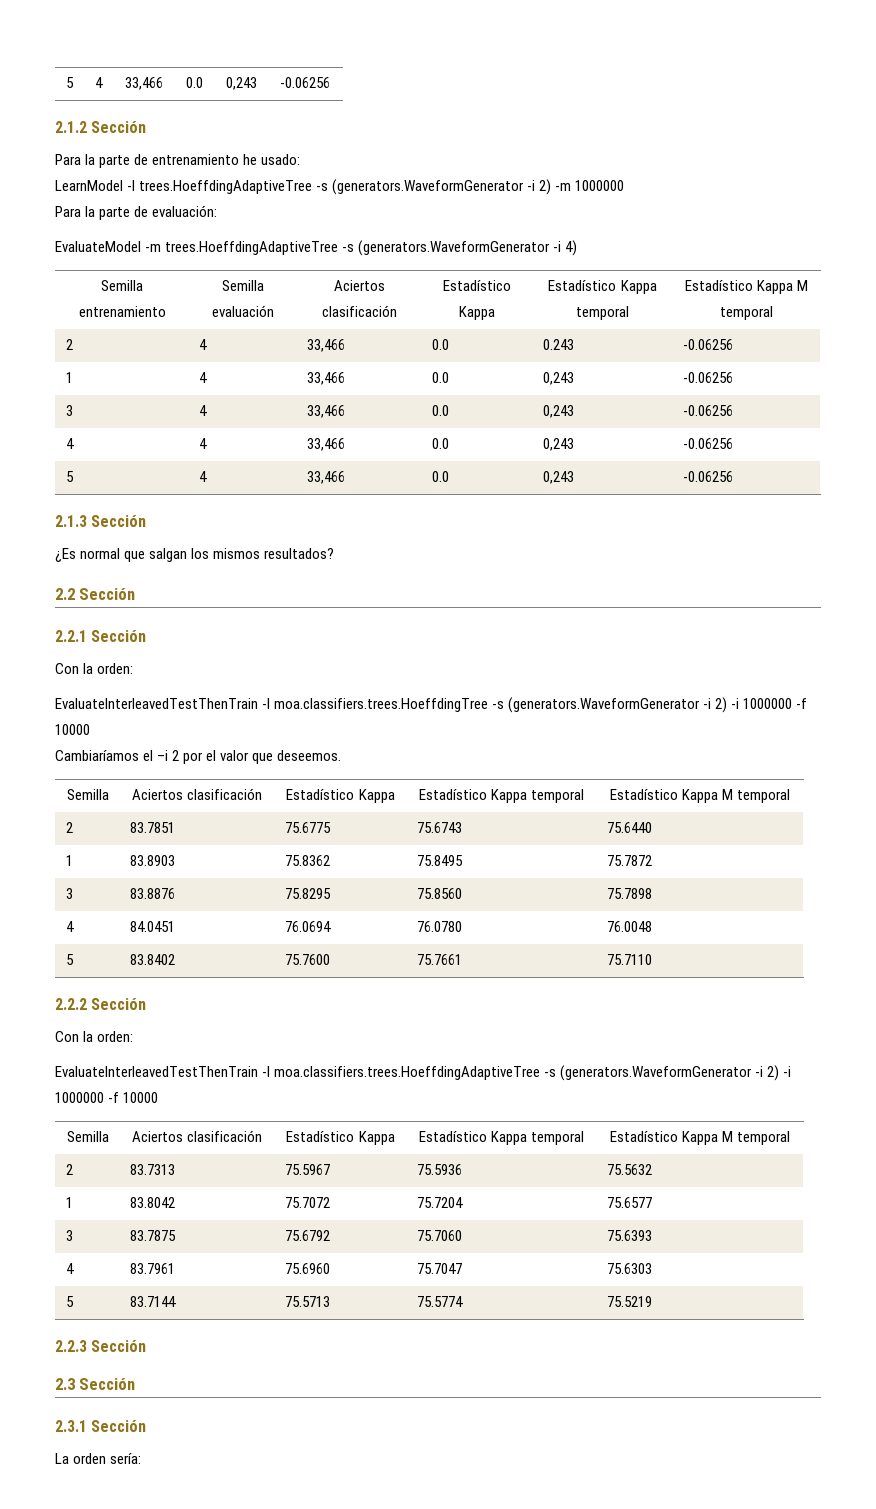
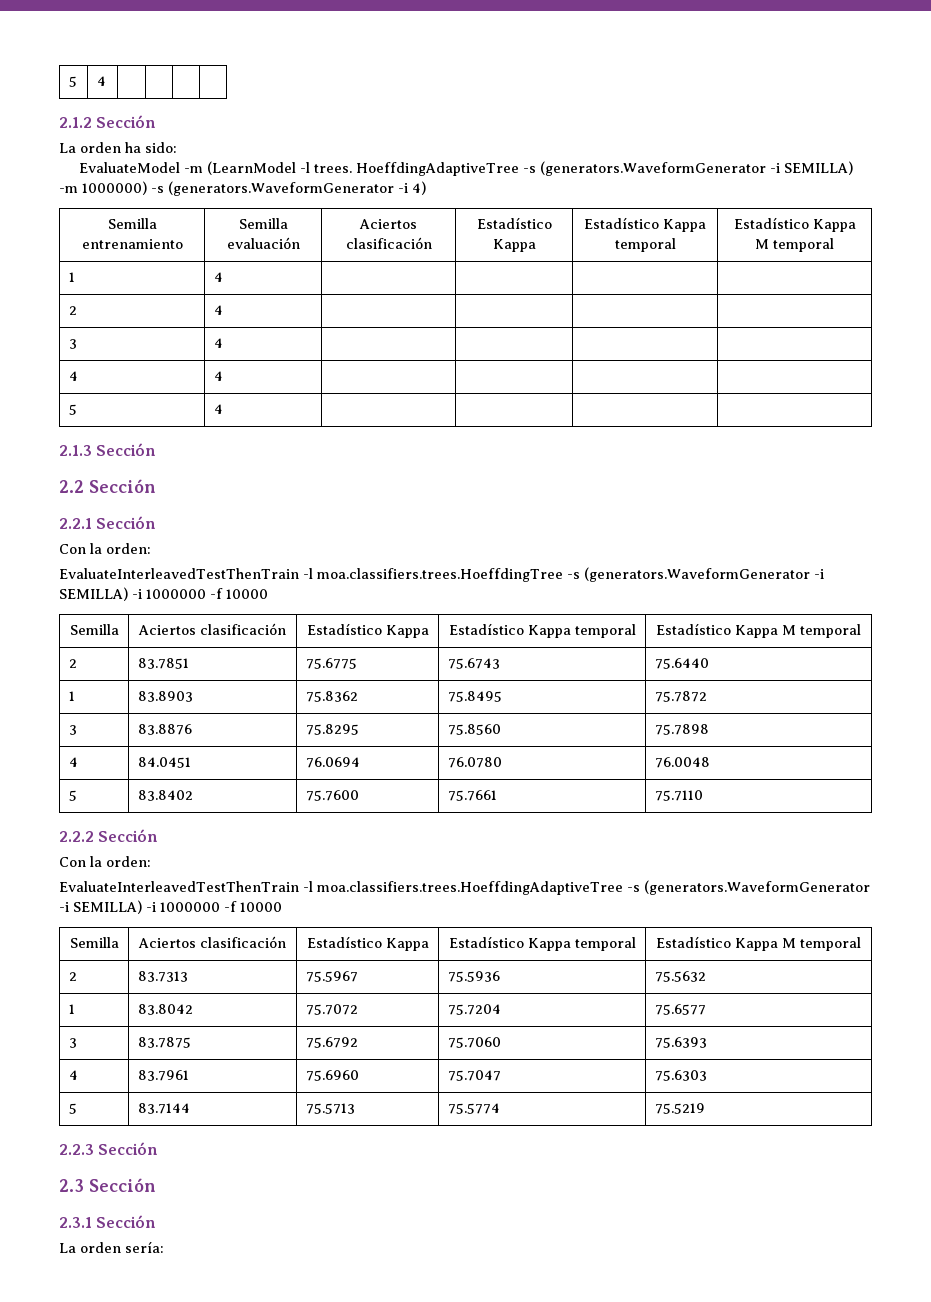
[65,77,74,88] [94,77,103,88] [124,77,163,90] [185,77,203,88] [225,77,257,90] [279,77,330,88] [55,121,147,133] [55,154,301,168] [55,179,625,195] [55,205,218,220] [55,241,339,255] 5 | 4 | 33,466 | 0.0 | 0,243 | -0.06256 // 2.1.2 Sección // Para la parte de entrenamiento he usado: // LearnModel -l trees.HoeffdingAdaptiveTree -s (generators.WaveformGenerator -i 2) -m 1000000 // Para la parte de evaluación: // EvaluateModel -m trees.HoeffdingAdaptiveTree -> [68,76,77,87] [96,76,106,86] [59,115,157,128] [59,142,177,153] [78,161,853,176] [59,181,147,195] 5 | 4 | | | | // 2.1.2 Sección // La orden ha sido: // EvaluateModel -m (LearnModel -l trees. HoeffdingAdaptiveTree -s (generators.WaveformGenerator -i SEMILLA) -m 1000000)
(773, 313) none -> [68,272,75,282] [213,272,223,282] // 1 | 4 | | | |
[306,339,345,352] [431,339,449,350] [542,339,574,350] [682,339,733,350] [65,372,73,383] [198,372,207,383] [306,372,345,385] [431,372,449,383] [542,372,574,385] [682,372,733,383] [65,405,73,416] [198,405,207,416] [306,405,345,418] [431,405,449,416] [542,405,574,418] [682,405,733,416] [65,438,74,449] [198,438,207,449] [306,438,345,451] [431,438,449,449] [542,438,574,451] [682,438,733,449] [65,471,74,482] [198,471,207,482] [306,471,345,484] [431,471,449,482] [542,471,574,484] [682,471,733,482] [55,515,147,527] [55,548,335,562] 33,466 | 0.0 | 0.243 | -0.06256 // 1 | 4 | 33,466 | 0.0 | 0,243 | -0.06256 // 3 | 4 | 33,466 | 0.0 | 0,243 | -0.06256 // 4 | 4 | 33,466 | 0.0 | 0,243 | -0.06256 // 5 | 4 | 33,466 | 0.0 | 0,243 | -0.06256 // 2.1.3 Sección // ¿Es normal que salgan los mismos resultados? -> [68,339,77,349] [213,338,223,348] [68,371,78,381] [213,371,223,381] [68,404,77,415] [213,404,223,414] [59,443,157,456] | | | // 3 | 4 | | | | // 4 | 4 | | | | // 5 | 4 | | | | // 2.1.3 Sección
[715,697,808,713] [55,724,90,735] [55,750,342,764] 2) -i 1000000 -f 10000 // Cambiaríamos el –i 2 por el valor que deseemos. -> [59,587,268,601] SEMILLA) -i 1000000 -f 10000
[767,1065,780,1081] 2) -> [73,900,142,914] SEMILLA)

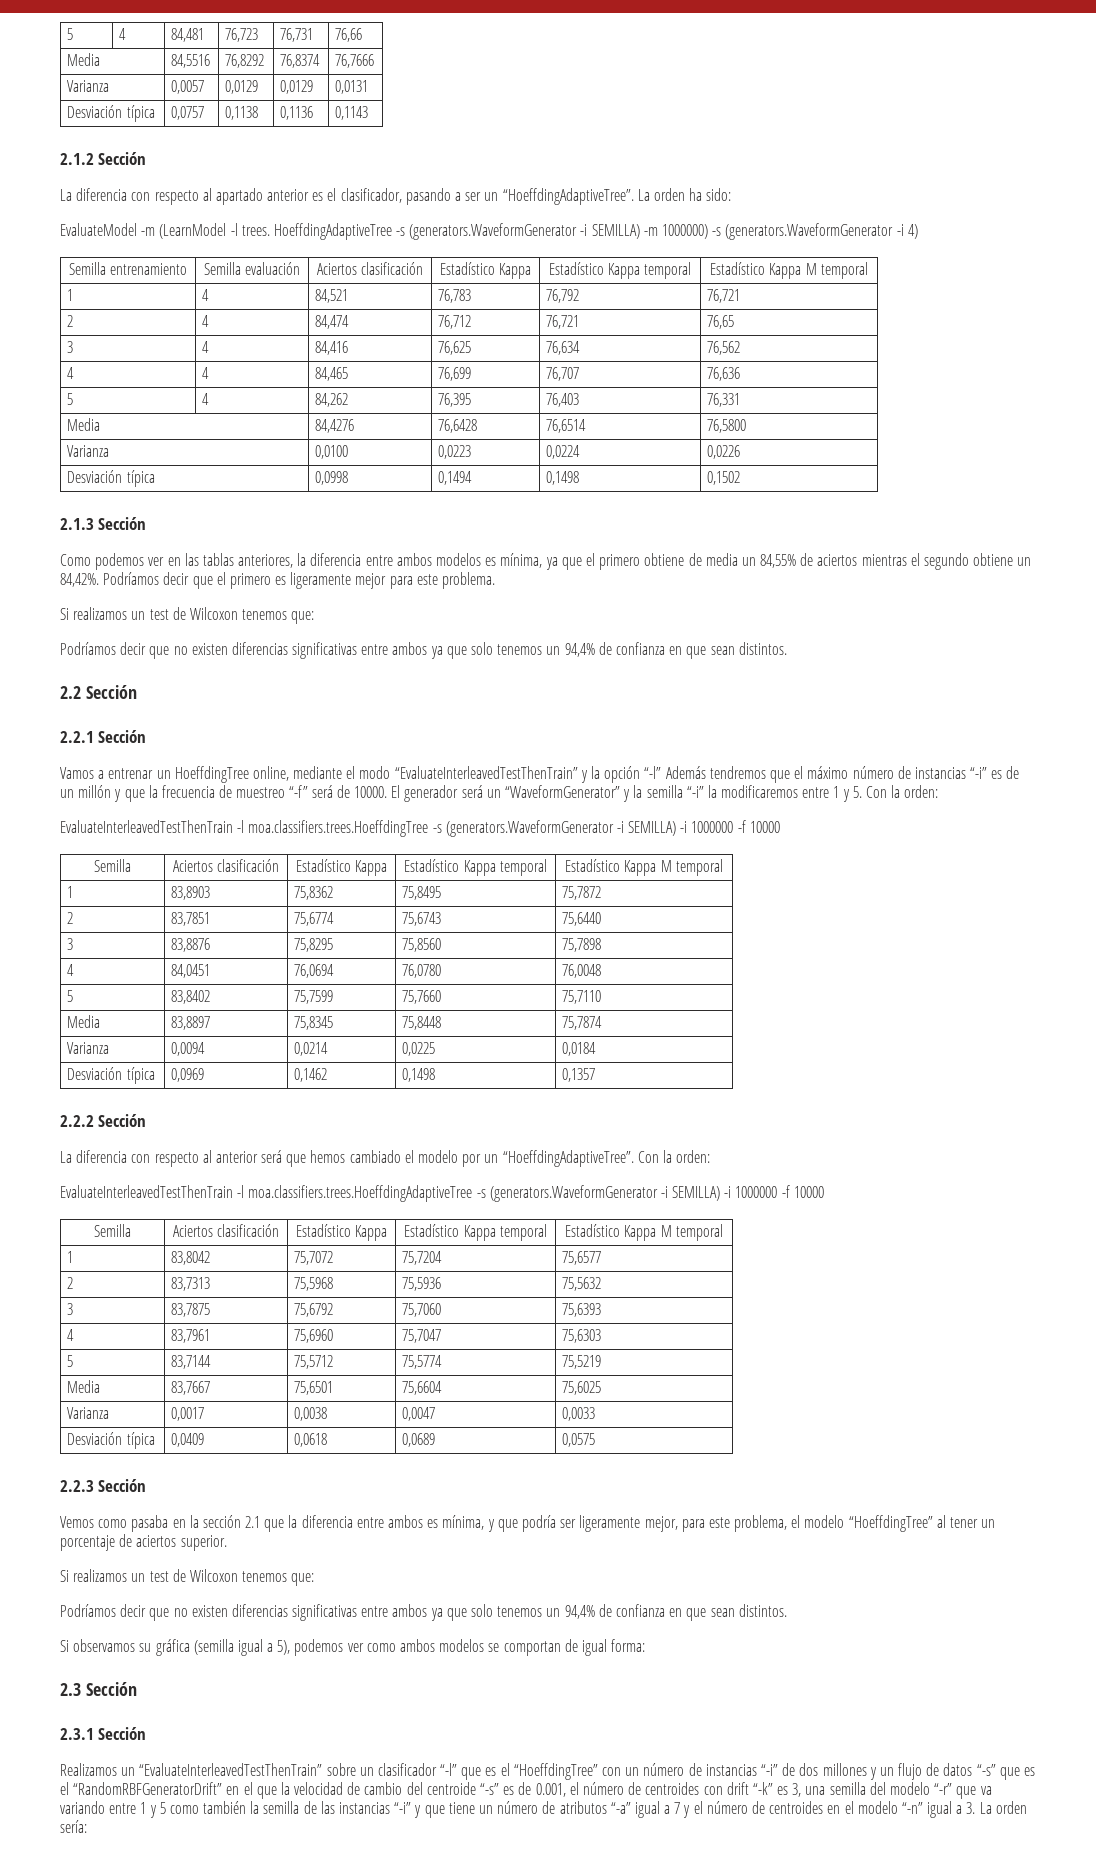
[68,76,77,87] [96,76,106,86] [59,115,157,128] 5 | 4 | | | | // 2.1.2 Sección // -> [67,28,74,40] [119,28,127,40] [171,28,205,42] [225,28,259,42] [280,28,314,42] [335,28,363,42] [67,53,101,66] [171,54,211,68] [225,54,265,68] [280,54,321,68] [335,54,375,68] [67,80,110,92] [171,80,205,94] [225,80,259,94] [280,80,314,94] [335,80,369,94] [67,105,155,122] [171,106,205,120] [225,106,259,120] [280,106,314,120] [335,106,369,120] [60,152,147,165] [60,188,634,205] 5 | 4 | 84,481 | 76,723 | 76,731 | 76,66 // Media | 84,5516 | 76,8292 | 76,8374 | 76,7666 // Varianza | 0,0057 | 0,0129 | 0,0129 | 0,0131 // Desviación típica | 0,0757 | 0,1138 | 0,1136 | 0,1143 // 2.1.2 Sección // La diferencia con respecto al apartado anterior es el clasificador, pasando a ser un “HoeffdingAdaptiveTree”.
[68,306,77,315] [213,305,223,315] [68,339,77,349] [213,338,223,348] [68,371,78,381] [213,371,223,381] [68,404,77,415] [213,404,223,414] [59,443,157,456] [59,479,156,493] [59,516,157,529] | | | // 2 | 4 | | | | // 3 | 4 | | | | // 4 | 4 | | | | // 5 | 4 | | | | // 2.1.3 Sección // 2.2 Sección // 2.2.1 Sección // -> [315,289,349,303] [438,289,472,303] [546,289,580,303] [707,289,741,303] [67,315,74,327] [202,315,210,327] [315,315,350,329] [438,315,472,329] [546,315,580,329] [707,315,735,329] [67,341,74,353] [202,341,210,353] [315,341,349,355] [438,341,472,355] [546,341,581,355] [707,341,741,355] [67,367,75,379] [202,367,210,379] [315,367,349,381] [438,367,472,381] [546,367,580,381] [707,367,741,381] [67,393,74,405] [202,393,210,405] [315,393,349,407] [438,393,472,407] [546,393,580,407] [707,393,741,407] [67,418,101,431] [315,419,355,433] [438,419,478,433] [546,419,587,433] [707,419,747,433] [67,445,110,457] [315,445,349,459] [438,445,472,459] [546,445,581,459] [707,445,741,459] [67,470,155,487] [315,471,349,485] [438,471,473,485] [546,471,580,485] [707,471,741,485] [60,517,147,530] [60,553,1032,570] [60,572,496,589] [60,607,315,624] [60,642,787,659] [60,685,137,699] [60,730,147,743] [60,766,1020,783] [60,785,862,802] 84,521 | 76,783 | 76,792 | 76,721 // 2 | 4 | 84,474 | 76,712 | 76,721 | 76,65 // 3 | 4 | 84,416 | 76,625 | 76,634 | 76,562 // 4 | 4 | 84,465 | 76,699 | 76,707 | 76,636 // 5 | 4 | 84,262 | 76,395 | 76,403 | 76,331 // Media | 84,4276 | 76,6428 | 76,6514 | 76,5800 // Varianza | 0,0100 | 0,0223 | 0,0224 | 0,0226 // Desviación típica | 0,0998 | 0,1494 | 0,1498 | 0,1502 // 2.1.3 Sección // Como podemos ver en las tablas anteriores, la diferencia entre ambos modelos es mínima, ya que el primero obtiene de media un 84,55% de aciertos mientras el segundo obtiene un 84,42%. Podríamos decir que el primero es ligeramente mejor para este problema. // Si realizamos un test de Wilcoxon tenemos que: // Podríamos decir que no existen diferencias significativas entre ambos ya que solo tenemos un 94,4% de confianza en que sean distintos. // 2.2 Sección // 2.2.1 Sección // Vamos a entrenar un HoeffdingTree online, mediante el modo “EvaluateInterleavedTestThenTrain” y la opción “-l” Además tendremos que el máximo número de instancias “-i” es de un millón y que la frecuencia de muestreo “-f” será de 10000. El generador será un “WaveformGenerator” y la semilla “-i” la modificaremos entre 1 y 5.
[68,659,77,668] [137,658,189,669] [305,658,357,669] [447,658,500,669] [654,658,709,669] [68,691,75,701] [137,691,193,702] [305,691,358,702] [447,691,502,702] [654,691,707,702] [68,725,77,735] [137,724,192,735] [305,724,359,735] [447,724,501,735] [654,724,709,735] [68,757,78,767] [137,757,191,768] [305,757,360,768] [447,757,502,768] [654,757,710,768] [68,790,77,801] [137,790,193,801] [305,790,359,801] [447,790,497,801] [654,790,703,801] [59,829,159,842] 2 | 83.7851 | 75.6775 | 75.6743 | 75.6440 // 1 | 83.8903 | 75.8362 | 75.8495 | 75.7872 // 3 | 83.8876 | 75.8295 | 75.8560 | 75.7898 // 4 | 84.0451 | 76.0694 | 76.0780 | 76.0048 // 5 | 83.8402 | 75.7600 | 75.7661 | 75.7110 // 2.2.2 Sección // -> [67,886,74,898] [171,886,211,900] [294,886,334,900] [402,886,442,900] [562,886,602,900] [67,912,74,924] [171,912,211,926] [294,912,335,926] [402,912,442,926] [562,912,602,926] [67,938,74,950] [171,938,211,952] [294,938,334,952] [402,938,442,952] [562,938,602,952] [67,964,75,976] [171,964,211,978] [294,964,335,978] [402,964,442,978] [562,964,602,978] [67,990,74,1002] [171,990,211,1004] [294,990,334,1004] [402,990,442,1004] [562,990,602,1004] [67,1015,101,1028] [171,1016,211,1030] [294,1016,334,1030] [402,1016,442,1030] [562,1016,603,1030] [67,1042,110,1054] [171,1042,206,1056] [294,1042,329,1056] [402,1042,436,1056] [562,1042,597,1056] [67,1067,155,1084] [171,1068,205,1082] [294,1068,328,1082] [402,1068,436,1082] [562,1068,596,1082] [60,1114,147,1127] [60,1150,634,1167] 1 | 83,8903 | 75,8362 | 75,8495 | 75,7872 // 2 | 83,7851 | 75,6774 | 75,6743 | 75,6440 // 3 | 83,8876 | 75,8295 | 75,8560 | 75,7898 // 4 | 84,0451 | 76,0694 | 76,0780 | 76,0048 // 5 | 83,8402 | 75,7599 | 75,7660 | 75,7110 // Media | 83,8897 | 75,8345 | 75,8448 | 75,7874 // Varianza | 0,0094 | 0,0214 | 0,0225 | 0,0184 // Desviación típica | 0,0969 | 0,1462 | 0,1498 | 0,1357 // 2.2.2 Sección // La diferencia con respecto al anterior será que hemos cambiado el modelo por un “HoeffdingAdaptiveTree”.
[68,972,77,981] [137,971,188,982] [305,971,358,982] [447,971,500,982] [654,971,706,982] [68,1004,75,1014] [137,1004,193,1015] [305,1004,358,1015] [447,1004,501,1015] [654,1004,706,1015] [68,1038,77,1048] [137,1037,191,1048] [305,1037,358,1048] [447,1037,501,1048] [654,1037,707,1048] [68,1070,78,1080] [137,1070,189,1081] [305,1070,359,1081] [447,1070,501,1081] [654,1070,707,1081] [68,1103,77,1114] [137,1103,190,1114] [305,1103,355,1114] [447,1103,500,1114] [654,1103,705,1114] [59,1142,159,1155] [59,1178,156,1192] [59,1215,157,1228] 2 | 83.7313 | 75.5967 | 75.5936 | 75.5632 // 1 | 83.8042 | 75.7072 | 75.7204 | 75.6577 // 3 | 83.7875 | 75.6792 | 75.7060 | 75.6393 // 4 | 83.7961 | 75.6960 | 75.7047 | 75.6303 // 5 | 83.7144 | 75.5713 | 75.5774 | 75.5219 // 2.2.3 Sección // 2.3 Sección // 2.3.1 Sección // -> [67,1251,74,1263] [171,1251,211,1265] [294,1251,334,1265] [402,1251,443,1265] [562,1251,602,1265] [67,1277,74,1289] [171,1277,211,1291] [294,1277,334,1291] [402,1277,442,1291] [562,1277,602,1291] [67,1303,74,1315] [171,1303,211,1317] [294,1303,334,1317] [402,1303,442,1317] [562,1303,602,1317] [67,1329,75,1341] [171,1329,211,1343] [294,1329,334,1343] [402,1329,442,1343] [562,1329,602,1343] [67,1355,74,1367] [171,1355,212,1369] [294,1355,334,1369] [402,1355,443,1369] [562,1355,602,1369] [67,1380,101,1393] [171,1381,211,1395] [294,1381,334,1395] [402,1381,443,1395] [562,1381,602,1395] [67,1407,110,1419] [171,1407,205,1421] [294,1407,328,1421] [402,1407,436,1421] [562,1407,596,1421] [67,1432,155,1449] [171,1433,205,1447] [294,1433,328,1447] [402,1433,436,1447] [562,1433,596,1447] [60,1479,147,1492] [60,1515,996,1532] [60,1534,227,1551] [60,1569,315,1586] [60,1604,787,1621] [60,1639,646,1656] [60,1682,137,1696] [60,1727,147,1740] [60,1763,1035,1780] [60,1782,992,1799] [60,1801,976,1818] 1 | 83,8042 | 75,7072 | 75,7204 | 75,6577 // 2 | 83,7313 | 75,5968 | 75,5936 | 75,5632 // 3 | 83,7875 | 75,6792 | 75,7060 | 75,6393 // 4 | 83,7961 | 75,6960 | 75,7047 | 75,6303 // 5 | 83,7144 | 75,5712 | 75,5774 | 75,5219 // Media | 83,7667 | 75,6501 | 75,6604 | 75,6025 // Varianza | 0,0017 | 0,0038 | 0,0047 | 0,0033 // Desviación típica | 0,0409 | 0,0618 | 0,0689 | 0,0575 // 2.2.3 Sección // Vemos como pasaba en la sección 2.1 que la diferencia entre ambos es mínima, y que podría ser ligeramente mejor, para este problema, el modelo “HoeffdingTree” al tener un porcentaje de aciertos superior. // Si realizamos un test de Wilcoxon tenemos que: // Podríamos decir que no existen diferencias significativas entre ambos ya que solo tenemos un 94,4% de confianza en que sean distintos. // Si observamos su gráfica (semilla igual a 5), podemos ver como ambos modelos se comportan de igual forma: // 2.3 Sección // 2.3.1 Sección // Realizamos un “EvaluateInterleavedTestThenTrain” sobre un clasificador “-l” que es el “HoeffdingTree” con un número de instancias “-i” de dos millones y un flujo de datos “-s” que es el “RandomRBFGeneratorDrift” en el que la velocidad de cambio del centroide “-s” es de 0.001, el número de centroides con drift “-k” es 3, una semilla del modelo “-r” que va variando entre 1 y 5 como también la semilla de las instancias “-i” y que tiene un número de atributos “-a” igual a 7 y el número de centroides en el modelo “-n” igual a 3.

